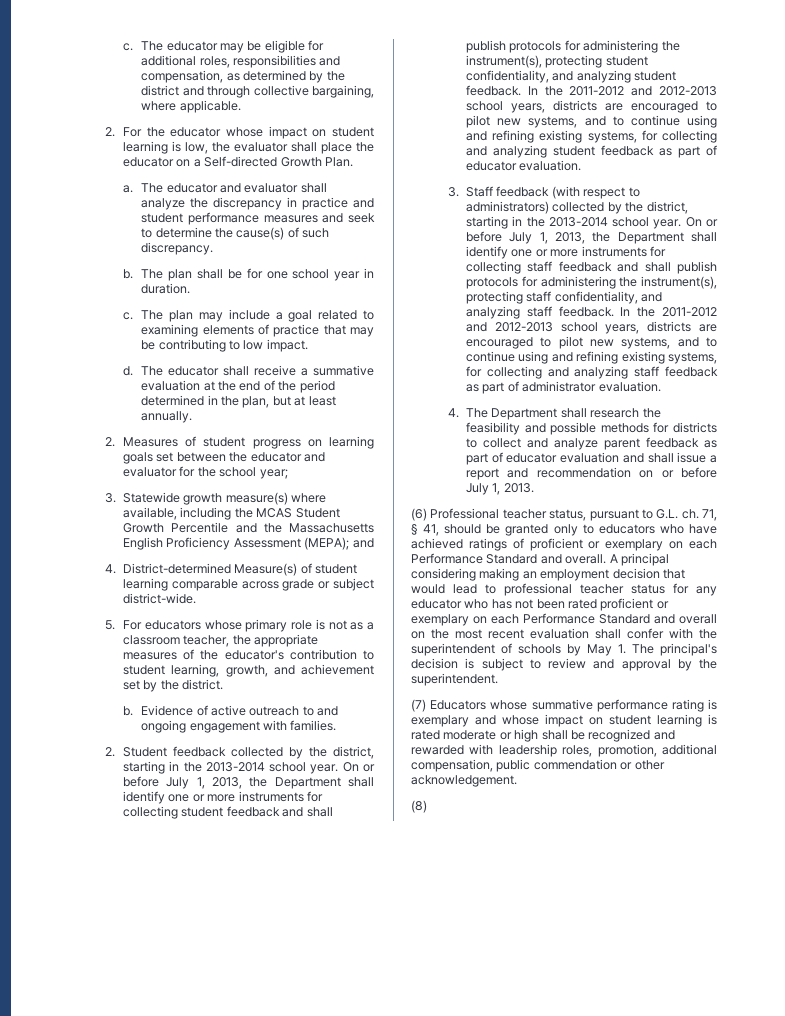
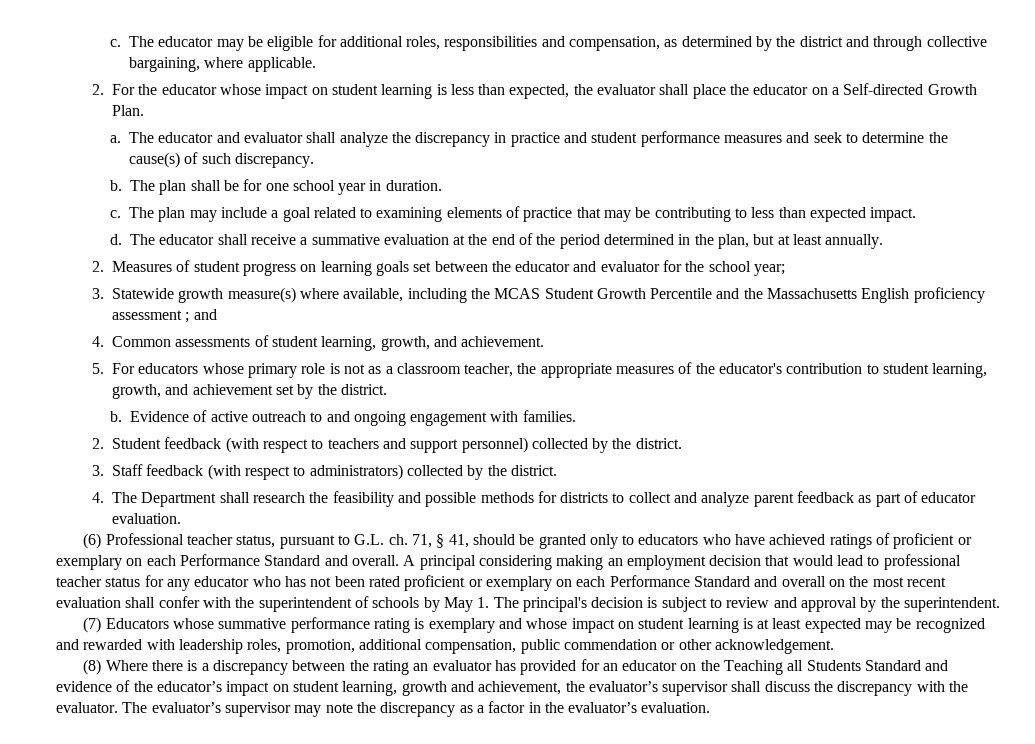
[185,142,209,154] low, -> [450,84,570,99] less than expected,
[243,340,264,350] low -> [751,207,866,222] less than expected
[166,537,350,550] Proficiency Assessment (MEPA); -> [913,287,985,303] [111,310,190,323] proficiency assessment ;
[123,563,358,576] [123,578,374,591] [123,593,197,604] District-determined Measure(s) of student learning comparable across grade or subject district-wide. -> [111,335,545,351] Common assessments of student learning, growth, and achievement.
[231,746,374,759] [123,761,375,774] [123,776,374,789] [123,791,323,804] [123,806,333,819] [466,40,680,53] [466,55,648,68] [466,70,677,83] [466,85,717,96] [466,100,717,113] [466,115,717,128] [466,130,717,143] [466,145,717,158] [466,160,582,171] collected by the district, starting in the 2013-2014 school year. On or before July 1, 2013, the Department shall identify one or more instruments for collecting student feedback and shall publish protocols for administering the instrument(s), protecting student confidentiality, and analyzing student feedback. In the 2011-2012 and 2012-2013 school years, districts are encouraged to pilot new systems, and to continue using and refining existing systems, for collecting and analyzing student feedback as part of educator evaluation. -> [225,437,682,453] (with respect to teachers and support personnel) collected by the district.
[646,201,688,214] [466,216,718,229] [466,231,717,244] [466,246,666,259] [466,261,717,274] [466,276,717,289] [466,291,663,304] [466,306,717,319] [466,321,717,334] [466,336,717,349] [466,351,717,364] [466,366,718,379] [466,381,661,394] district, starting in the 2013-2014 school year. On or before July 1, 2013, the Department shall identify one or more instruments for collecting staff feedback and shall publish protocols for administering the instrument(s), protecting staff confidentiality, and analyzing staff feedback. In the 2011-2012 and 2012-2013 school years, districts are encouraged to pilot new systems, and to continue using and refining existing systems, for collecting and analyzing staff feedback as part of administrator evaluation. -> [510,465,557,476] district.
[560,452,717,463] [466,467,717,480] [466,483,534,495] evaluation and shall issue a report and recommendation on or before July 1, 2013. -> [111,513,181,524] evaluation.
[411,729,568,742] rated moderate or high shall -> [757,618,893,633] at least expected may
(427, 806) none -> [105,659,949,675] [56,680,969,696] [56,701,711,717] Where there is a discrepancy between the rating an evaluator has provided for an educator on the Teaching all Students Standard and evidence of the educator’s impact on student learning, growth and achievement, the evaluator’s supervisor shall discuss the discrepancy with the evaluator. The evaluator’s supervisor may note the discrepancy as a factor in the evaluator’s evaluation.

